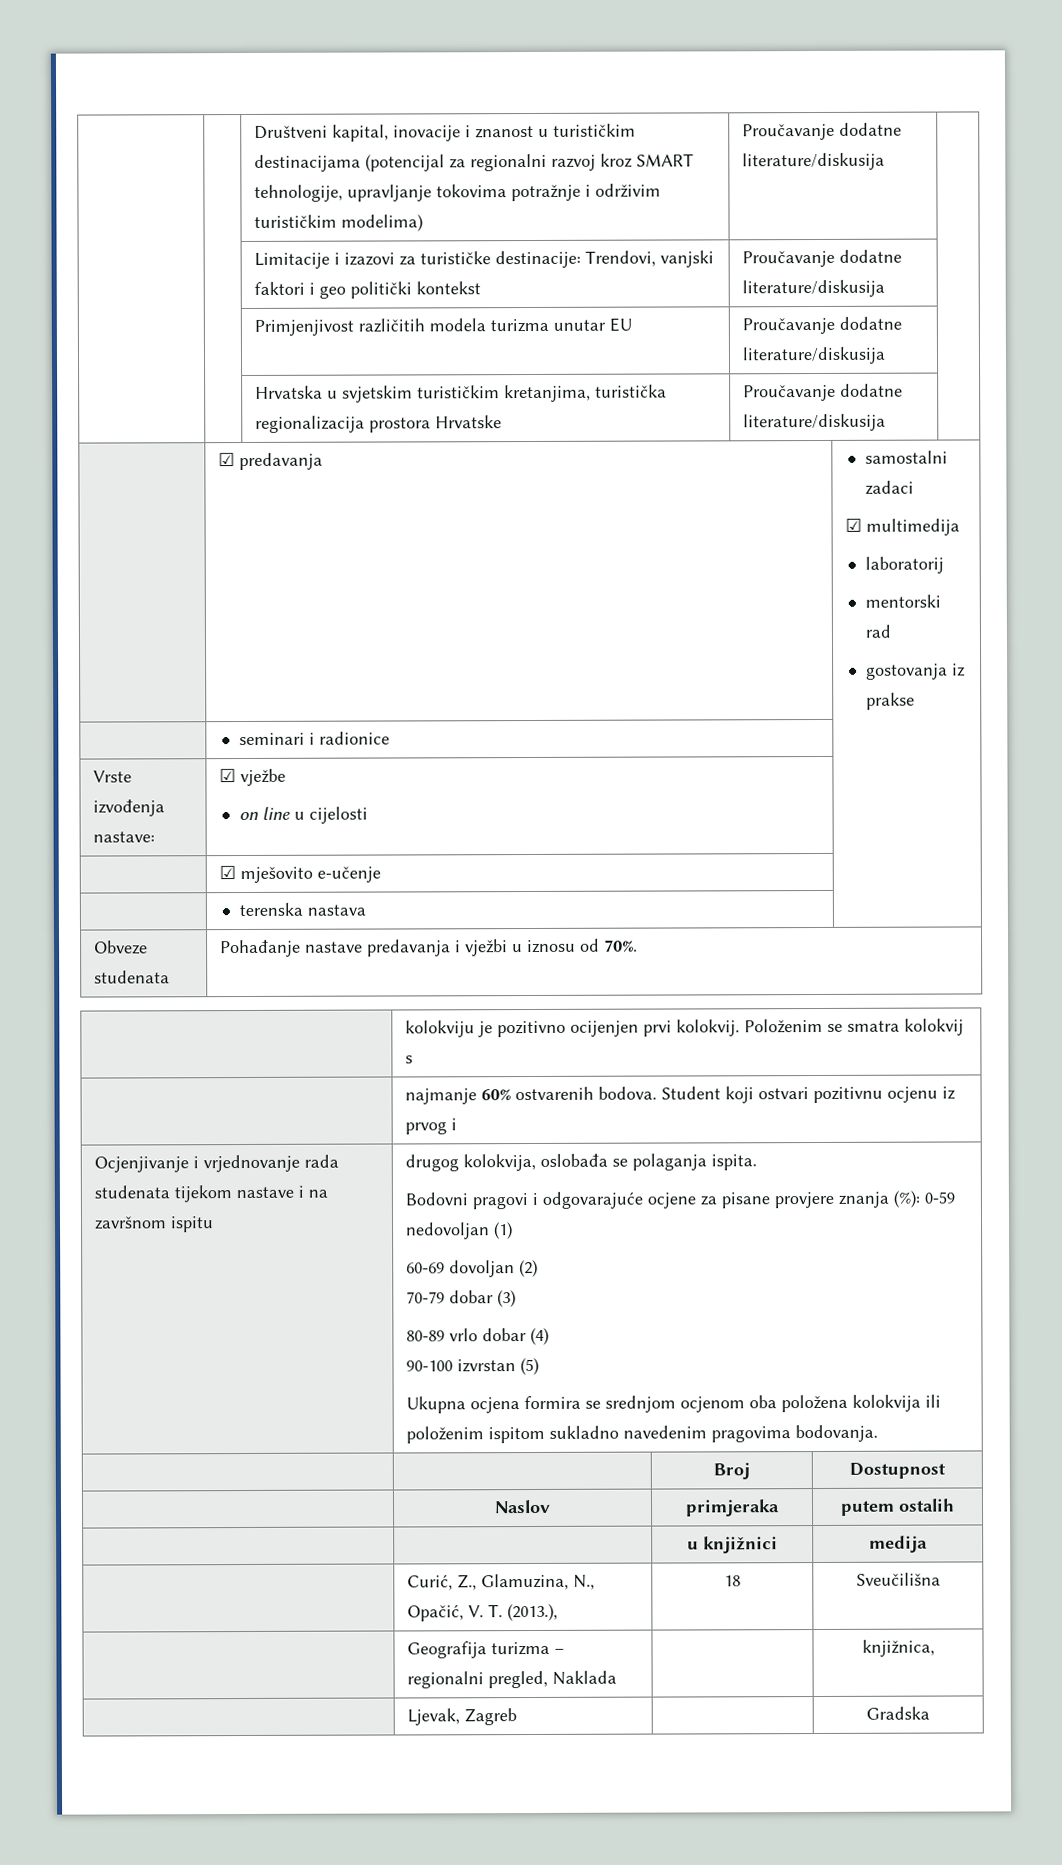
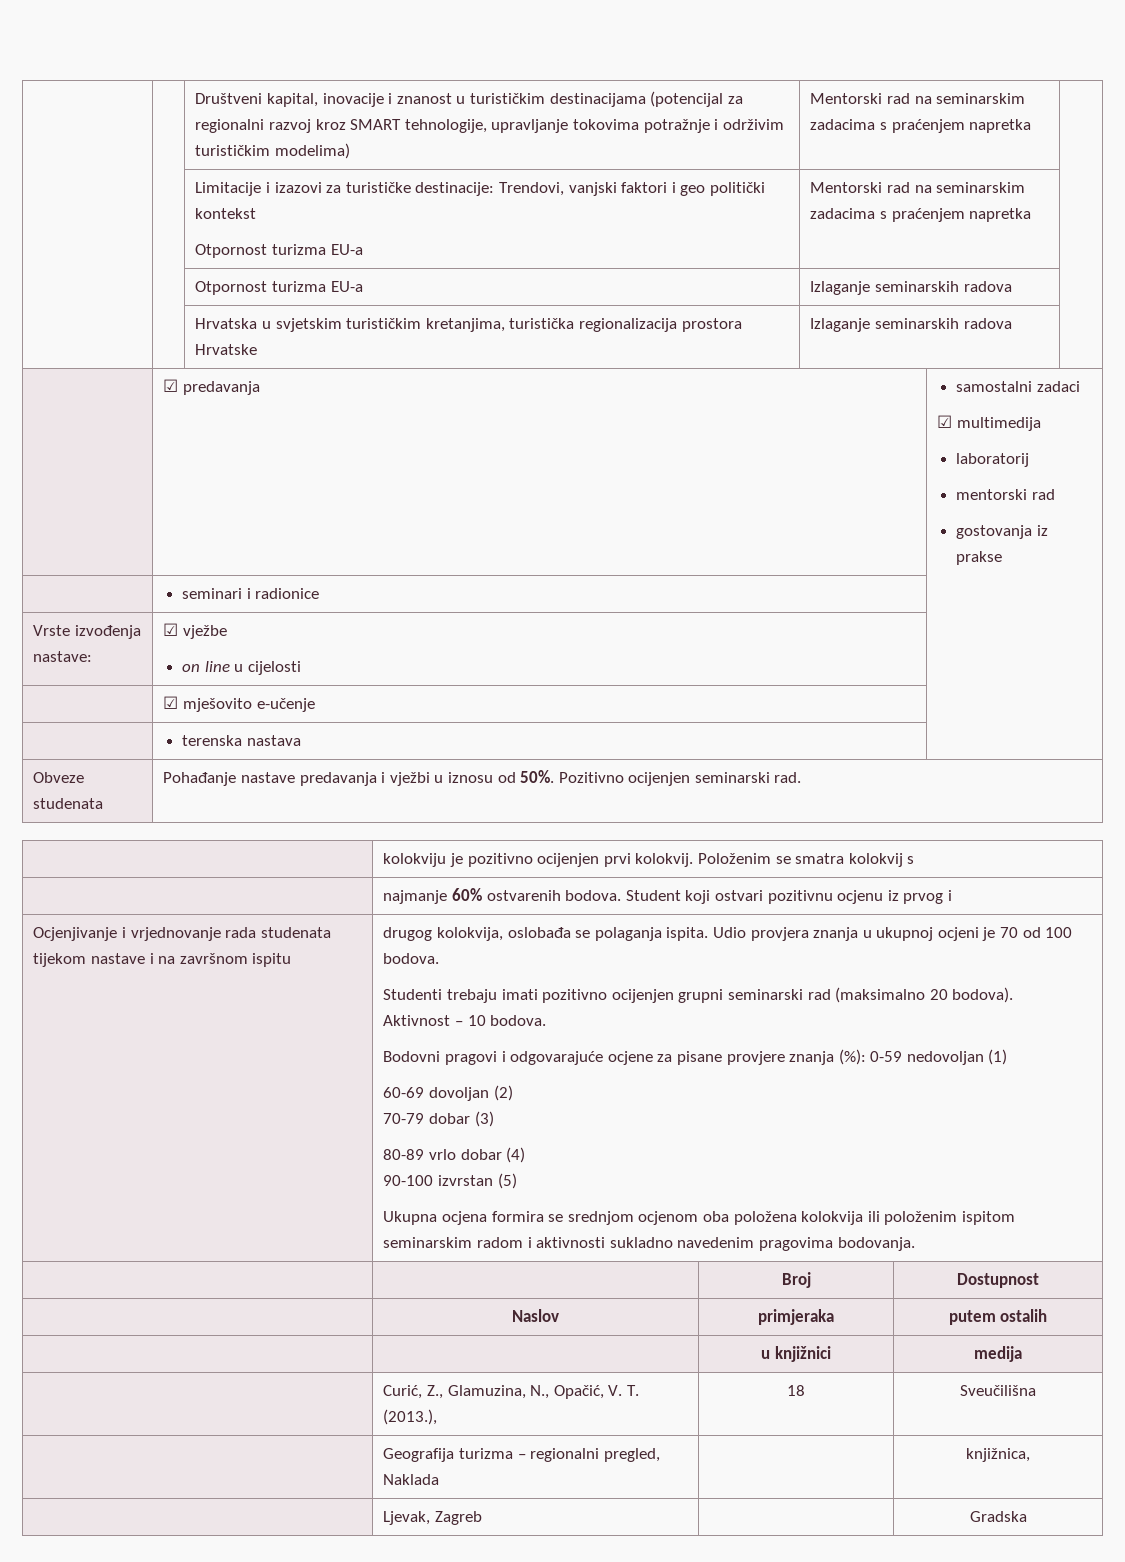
[741,122,902,141] [741,152,885,171] Proučavanje dodatne literature/diskusija -> [810,93,1026,104] [810,119,1032,133] Mentorski rad na seminarskim zadacima s praćenjem napretka
[741,249,902,268] [741,279,885,298] [253,317,632,336] [741,316,902,335] [741,346,886,365] | Proučavanje dodatne literature/diskusija | // | | Primjenjivost različitih modela turizma unutar EU | Proučavanje dodatne literature/diskusija -> [195,244,363,258] [810,182,1026,193] [810,208,1032,222] [195,281,363,295] [810,281,1012,295] // Otpornost turizma EU-a | Mentorski rad na seminarskim zadacima s praćenjem napretka | // | | Otpornost turizma EU-a | Izlaganje seminarskih radova
[742,383,903,402] [742,413,886,432] Proučavanje dodatne literature/diskusija -> [810,318,1012,332] Izlaganje seminarskih radova
[603,939,638,952] 70%. -> [520,770,802,786] 50%. Pozitivno ocijenjen seminarski rad.
(757, 1162) none -> [712,927,1073,941] [383,953,440,964] [383,987,1014,1003] [383,1015,547,1026] Udio provjera znanja u ukupnoj ocjeni je 70 od 100 bodova. // Studenti trebaju imati pozitivno ocijenjen grupni seminarski rad (maksimalno 20 bodova). // Aktivnost – 10 bodova.
(545, 1435) none -> [383,1237,606,1248] seminarskim radom i aktivnosti

